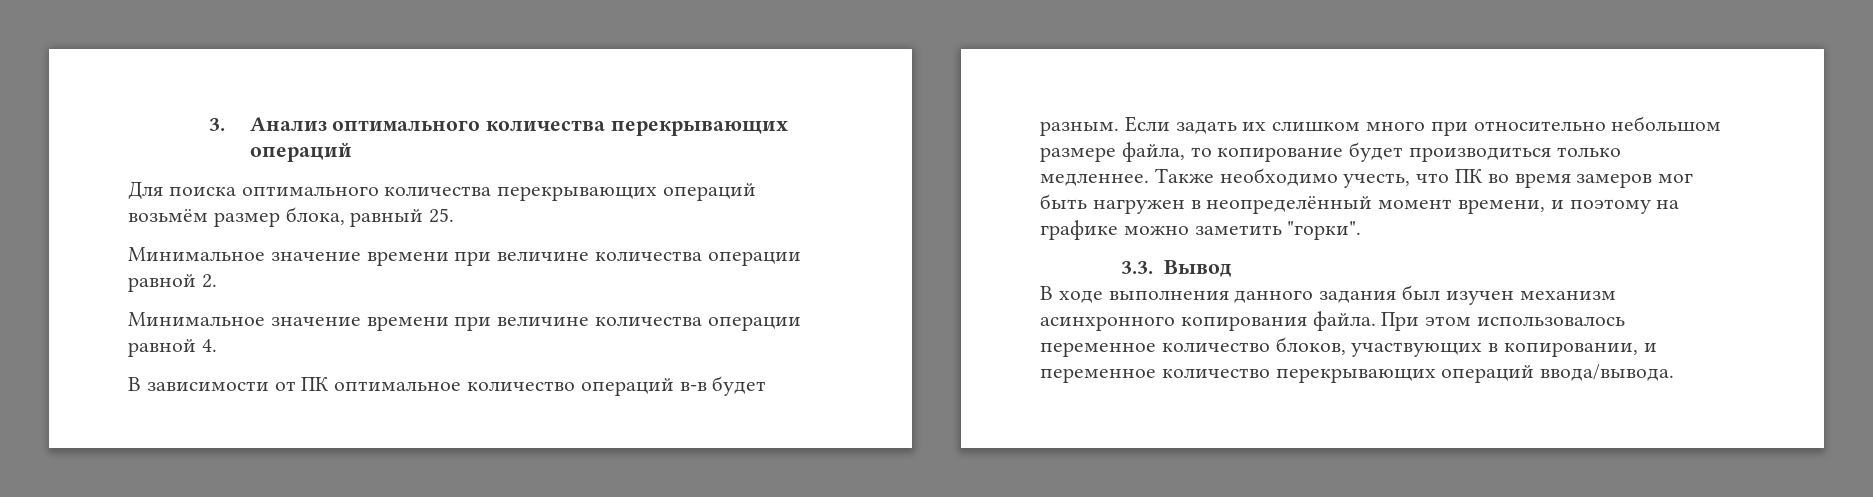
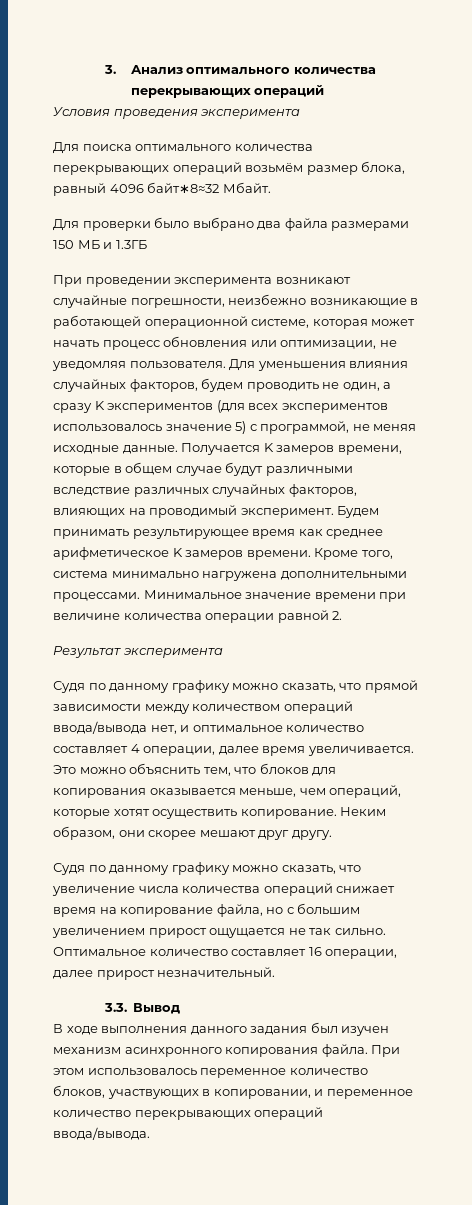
(352, 152) none -> [53,107,301,119] // Условия проведения эксперимента
[429,208,455,223] 25. // -> [109,182,271,193] [53,217,410,231] [53,240,147,249] [53,275,351,287] [53,294,419,308] [53,315,416,329] [53,336,397,350] [52,359,409,371] [53,378,392,392] [53,400,388,413] [53,421,417,434] [53,443,402,455] [53,462,353,476] [53,484,357,497] [53,505,380,518] [53,529,384,539] [53,547,393,560] [53,571,407,581] [53,592,140,602] 4096 байт∗8≈32 Мбайт. // Для проверки было выбрано два файла размерами 150 МБ и 1.3ГБ // При проведении эксперимента возникают случайные погрешности, неизбежно возникающие в работающей операционной системе, которая может начать процесс обновления или оптимизации, не уведомляя пользователя. Для уменьшения влияния случайных факторов, будем проводить не один, а сразу K экспериментов (для всех экспериментов использовалось значение 5) с программой, не меняя исходные данные. Получается K замеров времени, которые в общем случае будут различными вследствие различных случайных факторов, влияющих на проводимый эксперимент. Будем принимать результирующее время как среднее арифметическое K замеров времени. Кроме того, система минимально нагружена дополнительными процессами.
[128,312,801,331] [128,339,217,357] [128,376,767,396] [1040,116,1722,136] [1040,142,1621,162] [1040,168,1694,188] [1040,194,1680,214] [1040,220,1362,240] Минимальное значение времени при величине количества операции равной 4. // В зависимости от ПК оптимальное количество операций в-в будет разным. Если задать их слишком много при относительно небольшом размере файла, то копирование будет производиться только медленнее. Также необходимо учесть, что ПК во время замеров мог быть нагружен в неопределённый момент времени, и поэтому на графике можно заметить "горки". -> [53,646,223,658] [53,680,418,693] [53,701,353,714] [53,721,365,734] [53,744,414,756] [53,763,337,776] [53,785,402,798] [53,807,387,819] [53,826,332,840] [53,862,362,875] [52,883,396,896] [53,903,361,917] [52,928,386,938] [53,947,398,959] [53,967,276,980] Результат эксперимента // Судя по данному графику можно сказать, что прямой зависимости между количеством операций ввода/вывода нет, и оптимальное количество составляет 4 операции, далее время увеличивается. Это можно объяснить тем, что блоков для копирования оказывается меньше, чем операций, которые хотят осуществить копирование. Неким образом, они скорее мешают друг другу. // Судя по данному графику можно сказать, что увеличение числа количества операций снижает время на копирование файла, но с большим увеличением прирост ощущается не так сильно. Оптимальное количество составляет 16 операции, далее прирост незначительный.

